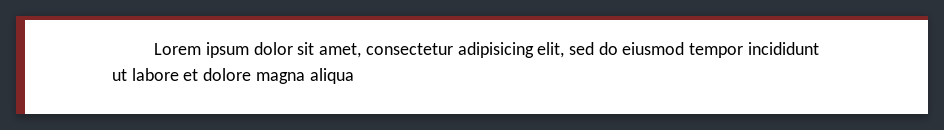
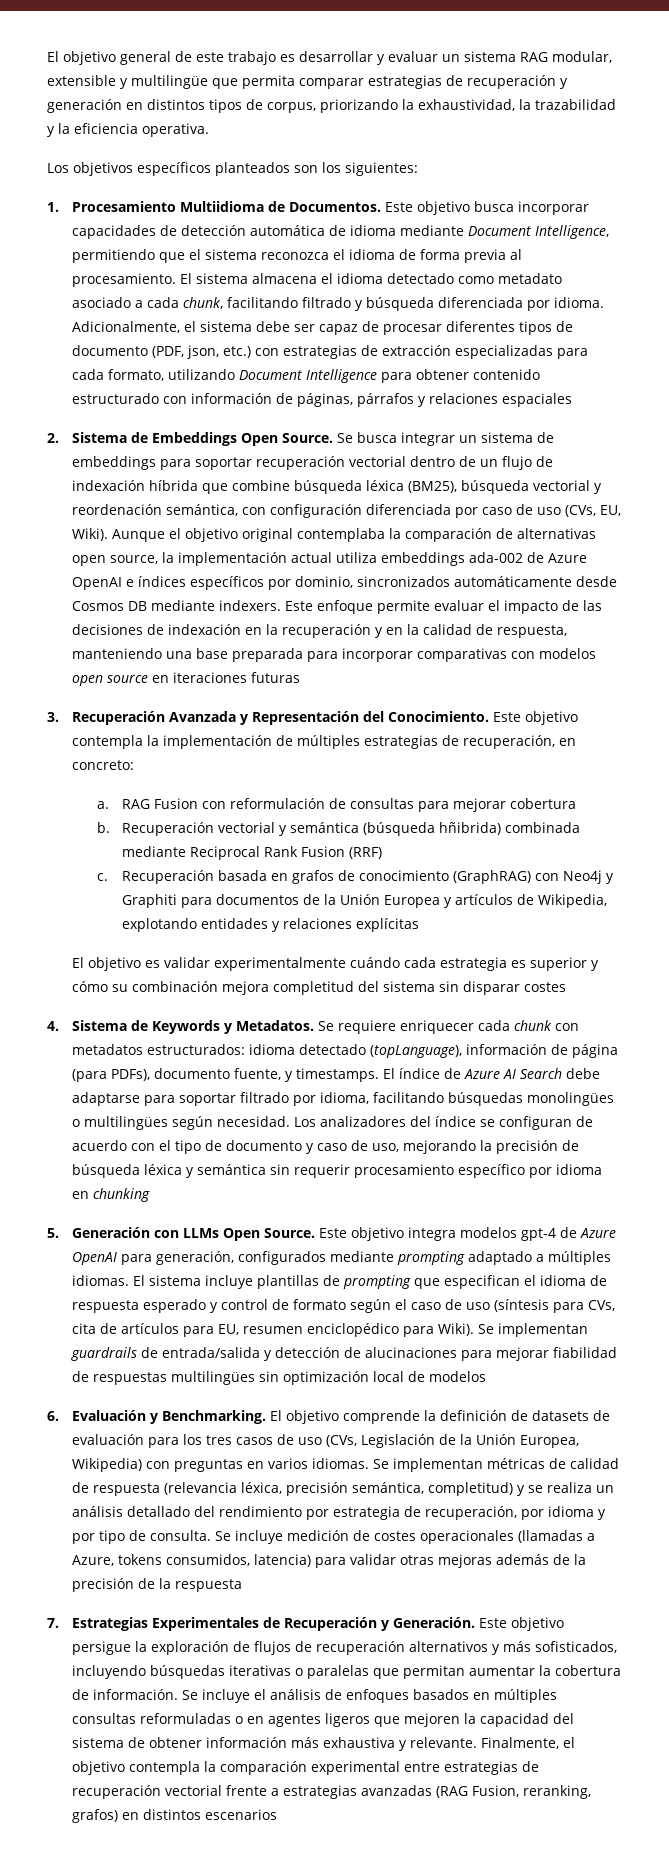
[154,42,819,58] [112,68,354,84] Lorem ipsum dolor sit amet, consectetur adipisicing elit, sed do eiusmod tempor incididunt ut labore et dolore magna aliqua -> [47,51,612,65] [47,75,568,89] [47,99,616,113] [47,123,209,137] [47,162,418,176] [47,201,590,215] [72,225,610,239] [72,249,523,263] [72,273,563,287] [72,297,605,311] [72,321,574,335] [72,345,589,359] [72,369,541,383] [72,393,573,407] [47,432,555,446] [72,456,554,470] [72,480,603,494] [72,504,622,518] [72,528,597,542] [72,552,588,566] [72,576,618,590] [72,600,603,614] [72,624,568,638] [72,648,597,662] [72,672,301,686] [47,711,579,725] [72,735,577,749] [72,760,135,770] [97,798,577,812] [97,822,581,836] [122,846,383,860] [97,870,615,884] [122,894,608,908] [122,918,420,932] [72,957,600,971] [72,981,567,995] [47,1020,580,1034] [72,1044,619,1058] [72,1068,601,1082] [72,1092,615,1106] [72,1116,594,1130] [72,1140,580,1154] [72,1164,603,1178] [72,1188,151,1202] [47,1227,617,1241] [72,1251,612,1265] [72,1275,608,1289] [72,1299,616,1313] [72,1323,589,1337] [71,1347,618,1361] [72,1371,487,1385] [47,1410,611,1424] [72,1434,580,1448] [72,1458,620,1472] [72,1482,615,1496] [72,1506,607,1520] [72,1530,596,1544] [72,1554,587,1568] [72,1578,243,1592] [47,1617,565,1631] [72,1641,618,1655] [72,1665,622,1679] [72,1689,558,1703] [72,1713,575,1727] [72,1737,576,1751] [72,1761,540,1775] [72,1785,592,1799] [72,1809,278,1823] El objetivo general de este trabajo es desarrollar y evaluar un sistema RAG modular, extensible y multilingüe que permita comparar estrategias de recuperación y generación en distintos tipos de corpus, priorizando la exhaustividad, la trazabilidad y la eficiencia operativa. // Los objetivos específicos planteados son los siguientes: // 1. Procesamiento Multiidioma de Documentos. Este objetivo busca incorporar capacidades de detección automática de idioma mediante Document Intelligence, permitiendo que el sistema reconozca el idioma de forma previa al procesamiento. El sistema almacena el idioma detectado como metadato asociado a cada chunk, facilitando filtrado y búsqueda diferenciada por idioma. Adicionalmente, el sistema debe ser capaz de procesar diferentes tipos de documento (PDF, json, etc.) con estrategias de extracción especializadas para cada formato, utilizando Document Intelligence para obtener contenido estructurado con información de páginas, párrafos y relaciones espaciales // 2. Sistema de Embeddings Open Source. Se busca integrar un sistema de embeddings para soportar recuperación vectorial dentro de un flujo de indexación híbrida que combine búsqueda léxica (BM25), búsqueda vectorial y reordenación semántica, con configuración diferenciada por caso de uso (CVs, EU, Wiki). Aunque el objetivo original contemplaba la comparación de alternativas open source, la implementación actual utiliza embeddings ada-002 de Azure OpenAI e índices específicos por dominio, sincronizados automáticamente desde Cosmos DB mediante indexers. Este enfoque permite evaluar el impacto de las decisiones de indexación en la recuperación y en la calidad de respuesta, manteniendo una base preparada para incorporar comparativas con modelos open source en iteraciones futuras // 3. Recuperación Avanzada y Representación del Conocimiento. Este objetivo contempla la implementación de múltiples estrategias de recuperación, en concreto: // a. RAG Fusion con reformulación de consultas para mejorar cobertura // b. Recuperación vectorial y semántica (búsqueda hñibrida) combinada mediante Reciprocal Rank Fusion (RRF) // c. Recuperación basada en grafos de conocimiento (GraphRAG) con Neo4j y Graphiti para documentos de la Unión Europea y artículos de Wikipedia, explotando entidades y relaciones explícitas // El objetivo es validar experimentalmente cuándo cada estrategia es superior y cómo su combinación mejora completitud del sistema sin disparar costes // 4. Sistema de Keywords y Metadatos. Se requiere enriquecer cada chunk con metadatos estructurados: idioma detectado (topLanguage), información de página (para PDFs), documento fuente, y timestamps. El índice de Azure AI Search debe adaptarse para soportar filtrado por idioma, facilitando búsquedas monolingües o multilingües según necesidad. Los analizadores del índice se configuran de acuerdo con el tipo de documento y caso de uso, mejorando la precisión de búsqueda léxica y semántica sin requerir procesamiento específico por idioma en chunking // 5. Generación con LLMs Open Source. Este objetivo integra modelos gpt-4 de Azure OpenAI para generación, configurados mediante prompting adaptado a múltiples idiomas. El sistema incluye plantillas de prompting que especifican el idioma de respuesta esperado y control de formato según el caso de uso (síntesis para CVs, cita de artículos para EU, resumen enciclopédico para Wiki). Se implementan guardrails de entrada/salida y detección de alucinaciones para mejorar fiabilidad de respuestas multilingües sin optimización local de modelos // 6. Evaluación y Benchmarking. El objetivo comprende la definición de datasets de evaluación para los tres casos de uso (CVs, Legislación de la Unión Europea, Wikipedia) con preguntas en varios idiomas. Se implementan métricas de calidad de respuesta (relevancia léxica, precisión semántica, completitud) y se realiza un análisis detallado del rendimiento por estrategia de recuperación, por idioma y por tipo de consulta. Se incluye medición de costes operacionales (llamadas a Azure, tokens consumidos, latencia) para validar otras mejoras además de la precisión de la respuesta // 7. Estrategias Experimentales de Recuperación y Generación. Este objetivo persigue la exploración de flujos de recuperación alternativos y más sofisticados, incluyendo búsquedas iterativas o paralelas que permitan aumentar la cobertura de información. Se incluye el análisis de enfoques basados en múltiples consultas reformuladas o en agentes ligeros que mejoren la capacidad del sistema de obtener información más exhaustiva y relevante. Finalmente, el objetivo contempla la comparación experimental entre estrategias de recuperación vectorial frente a estrategias avanzadas (RAG Fusion, reranking, grafos) en distintos escenarios

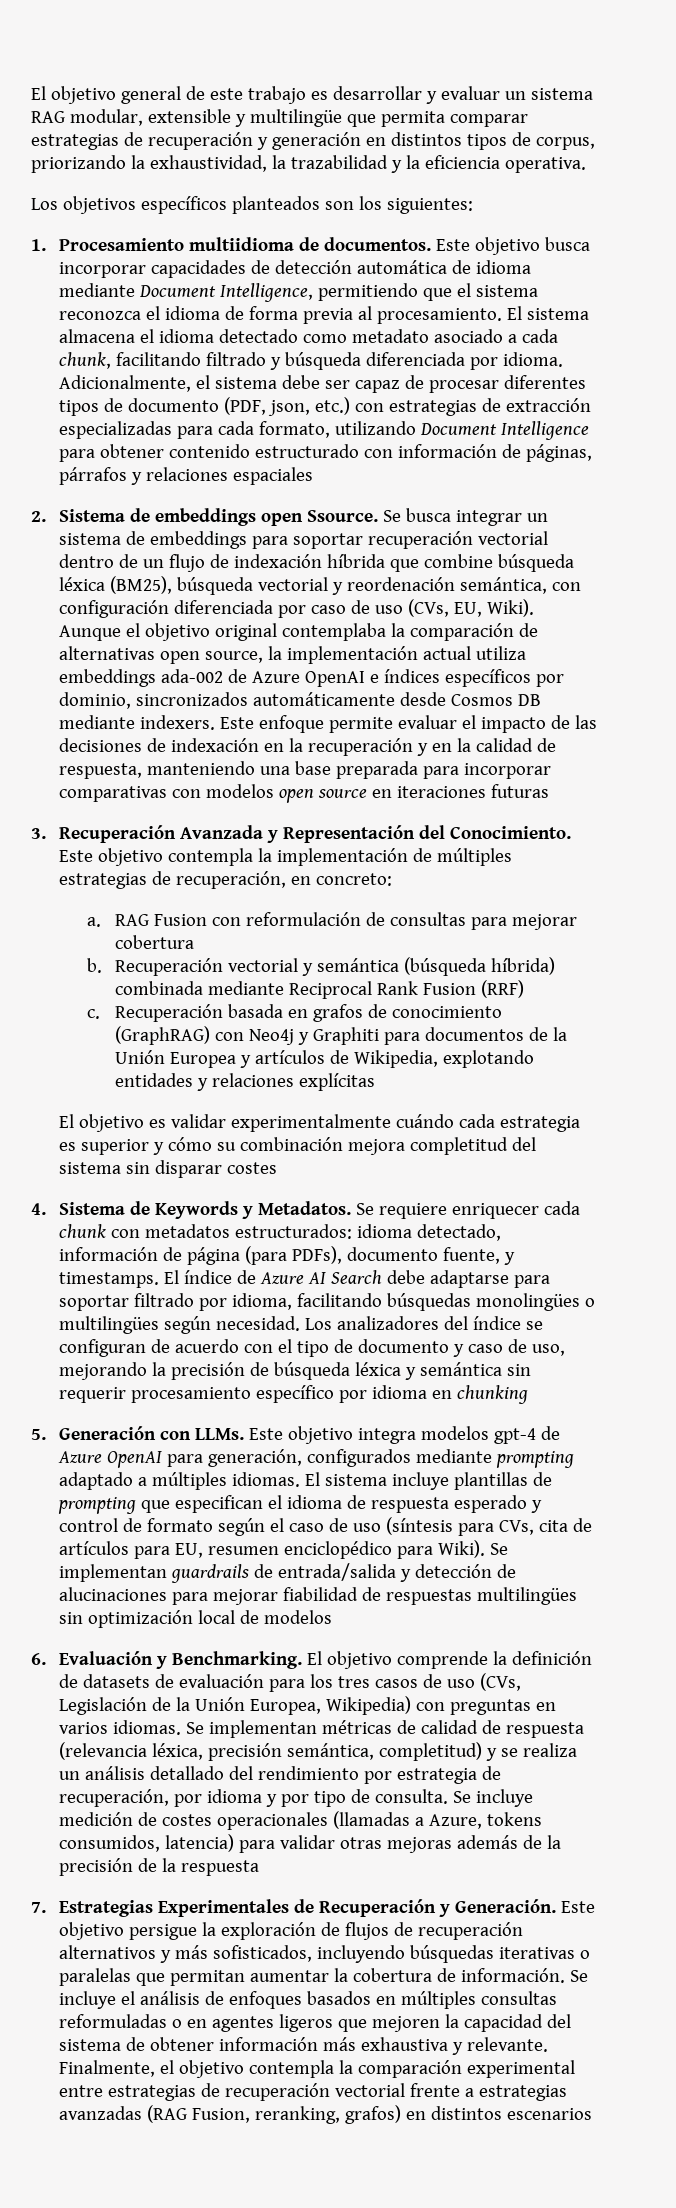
[180,201,382,212] Multiidioma de Documentos. -> [189,237,432,251] multiidioma de documentos.
[152,432,334,446] Embeddings Open Source. -> [155,508,379,526] embeddings open Ssource.
[439,822,502,835] hñibrida) -> [491,957,556,975] híbrida)
[299,1044,463,1058] detectado (topLanguage), -> [417,1224,502,1241] detectado,
[183,1228,316,1241] LLMs Open Source. -> [195,1428,245,1440] LLMs.

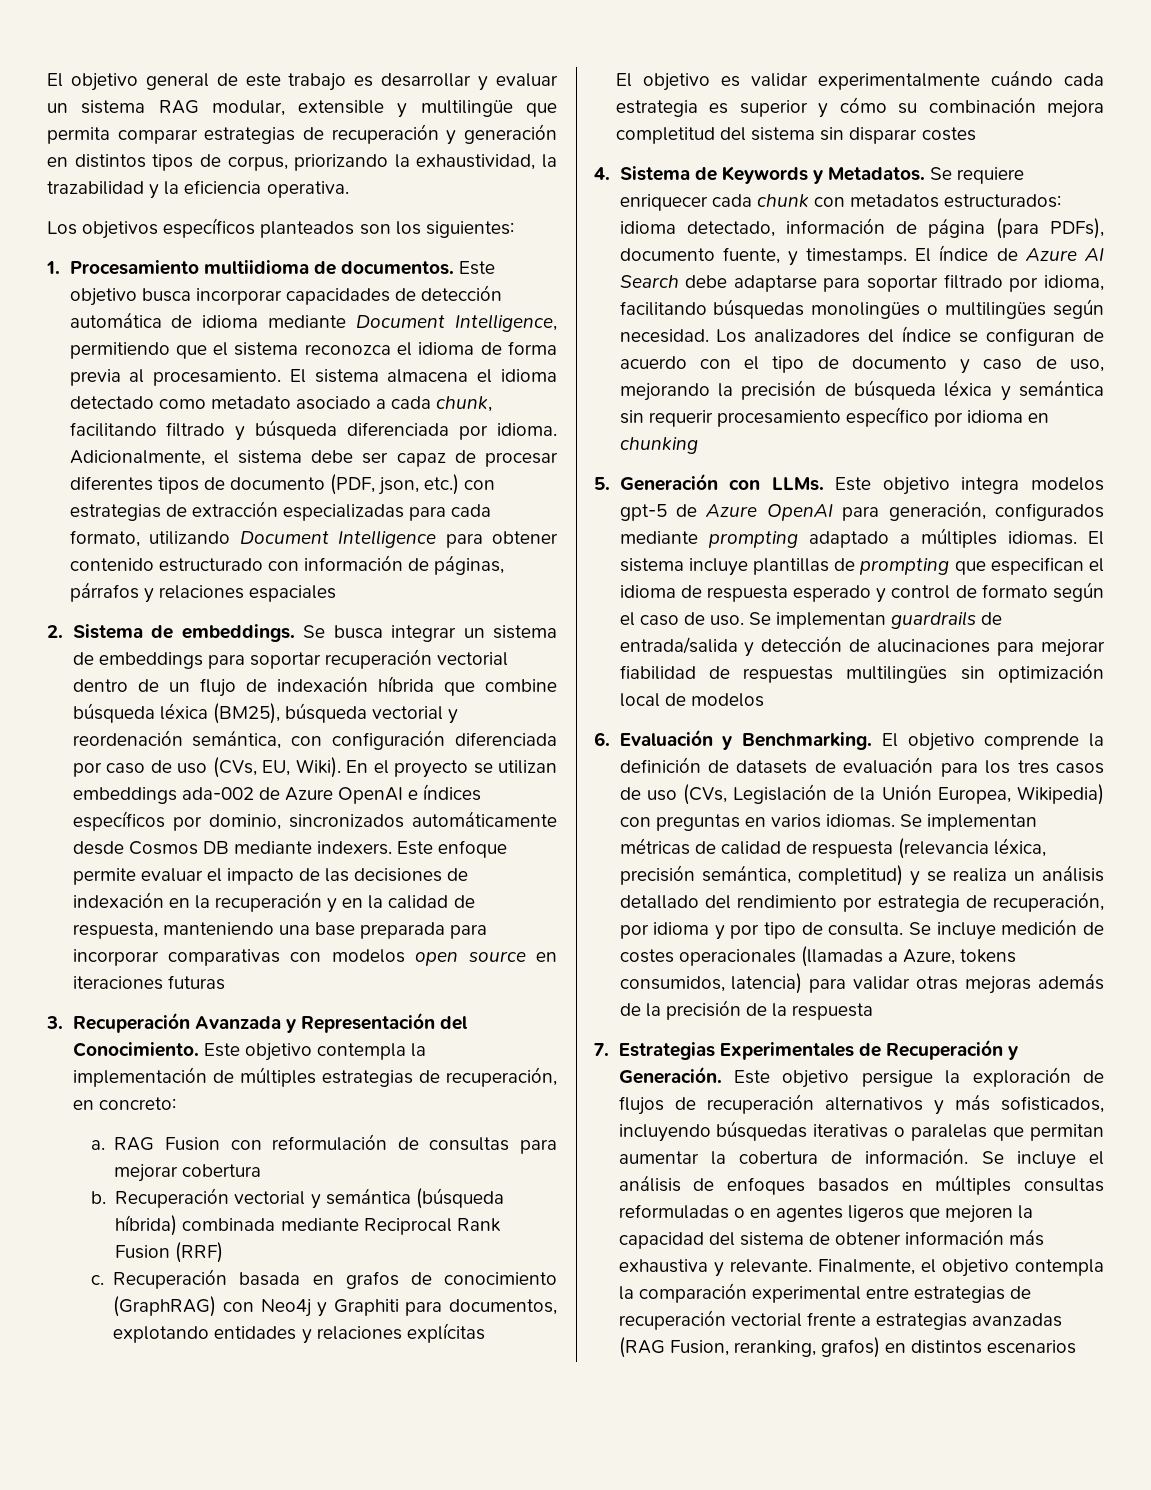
[155,508,379,526] embeddings open Ssource. -> [181,624,295,642] embeddings.
[59,623,539,641] [59,646,527,664] Aunque el objetivo original contemplaba la comparación de alternativas open source, la implementación actual utiliza -> [346,760,557,778] En el proyecto se utilizan
[425,1027,568,1041] [115,1050,439,1068] documentos de la Unión Europea y artículos de Wikipedia, -> [449,1299,558,1315] documentos,
[494,1428,537,1444] gpt-4 -> [619,504,667,521] gpt-5
[353,1517,592,1536] [59,1540,486,1559] uso (síntesis para CVs, cita de artículos para EU, resumen enciclopédico para Wiki). -> [709,615,744,626] uso.

